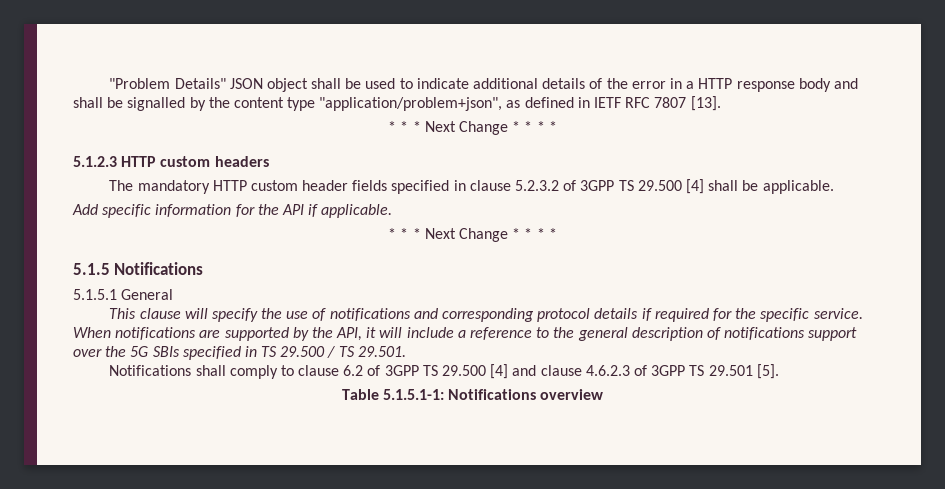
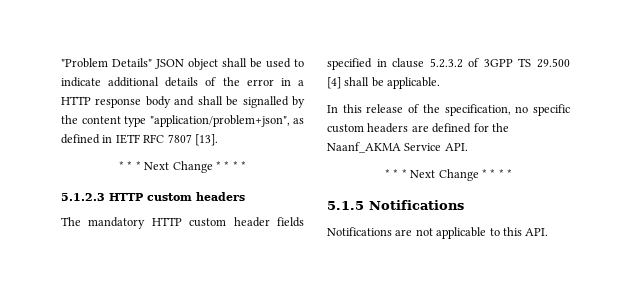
[72,204,393,218] Add specific information for the API if applicable. -> [327,104,570,116] [327,123,509,133] [327,142,468,153] In this release of the specification, no specific custom headers are defined for the Naanf_AKMA Service API.
[73,289,174,300] [109,308,863,322] [73,327,858,341] [73,346,406,360] [109,364,779,379] [341,389,604,400] 5.1.5.1 General // This clause will specify the use of notifications and corresponding protocol details if required for the specific service. When notifications are supported by the API, it will include a reference to the general description of notifications support over the 5G SBIs specified in TS 29.500 / TS 29.501. // Notifications shall comply to clause 6.2 of 3GPP TS 29.500 [4] and clause 4.6.2.3 of 3GPP TS 29.501 [5]. // Table 5.1.5.1-1: Notifications overview -> [327,227,549,239] Notifications are not applicable to this API.

